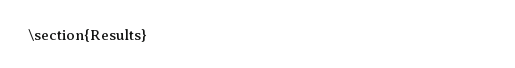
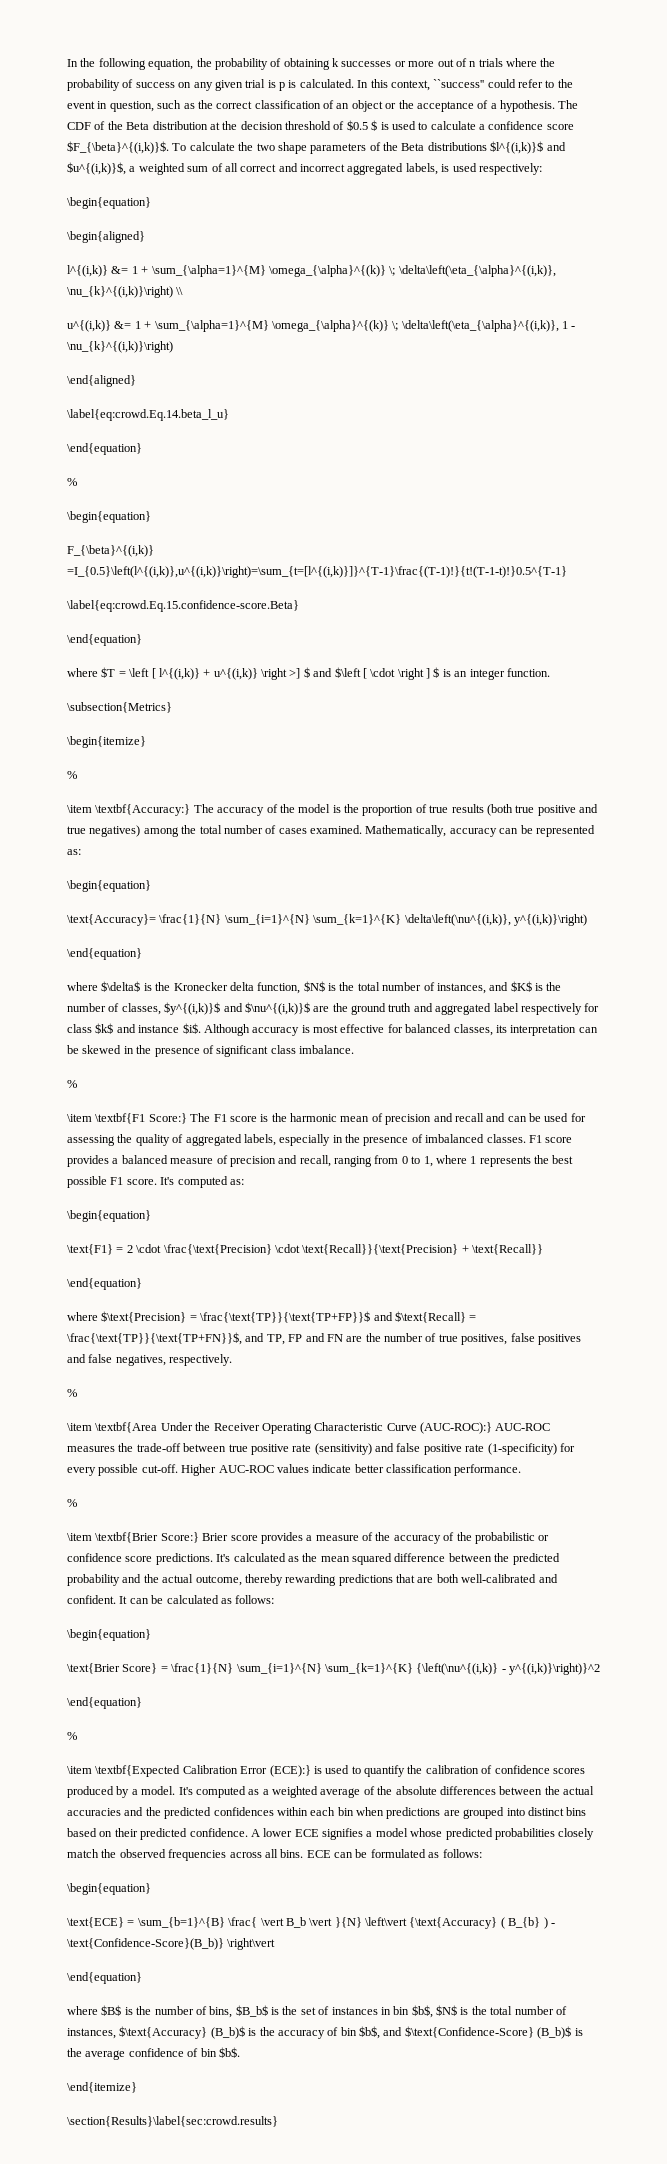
[28,29,147,42] \section{Results} -> [67,58,556,70] [67,79,573,91] [67,100,579,112] [67,120,574,131] [67,141,566,154] [67,162,542,175] [67,197,151,209] [67,231,145,243] [67,265,556,277] [67,286,184,298] [67,320,576,332] [67,341,173,353] [67,375,136,387] [67,409,229,421] [67,443,142,455] [67,478,77,486] [67,511,151,523] [67,545,154,557] [67,566,567,578] [67,600,299,612] [67,634,142,646] [67,667,550,680] [67,702,172,713] [67,736,146,748] [67,771,77,779] [67,804,598,816] [67,825,595,837] [67,849,81,855] [67,880,151,892] [67,914,587,926] [67,948,142,960] [67,981,562,994] [67,1002,600,1015] [67,1023,598,1036] [67,1045,354,1057] [67,1080,77,1088] [67,1113,586,1125] [67,1134,573,1146] [67,1155,574,1167] [67,1176,244,1188] [67,1210,151,1222] [67,1244,543,1255] [67,1278,142,1290] [67,1311,477,1323] [67,1332,581,1345] [67,1354,233,1366] [67,1389,77,1397] [67,1422,551,1434] [67,1443,575,1455] [67,1464,522,1476] [67,1499,77,1507] [67,1532,550,1544] [67,1553,560,1565] [67,1574,558,1586] [67,1595,275,1604] [67,1629,151,1641] [67,1663,600,1675] [67,1697,142,1709] [67,1732,77,1740] [67,1765,585,1777] [67,1786,594,1798] [67,1807,587,1819] [67,1828,595,1840] [67,1849,482,1861] [67,1883,151,1895] [67,1917,555,1929] [67,1938,276,1950] [67,1972,142,1984] [67,2005,567,2018] [67,2026,583,2039] [67,2047,240,2060] [67,2082,137,2093] [67,2116,278,2127] In the following equation, the probability of obtaining k successes or more out of n trials where the probability of success on any given trial is p is calculated. In this context, ``success'' could refer to the event in question, such as the correct classification of an object or the acceptance of a hypothesis. The CDF of the Beta distribution at the decision threshold of $0.5 $ is used to calculate a confidence score $F_{\beta}^{(i,k)}$. To calculate the two shape parameters of the Beta distributions $l^{(i,k)}$ and $u^{(i,k)}$, a weighted sum of all correct and incorrect aggregated labels, is used respectively: // \begin{equation} // \begin{aligned} // l^{(i,k)} &= 1 + \sum_{\alpha=1}^{M} \omega_{\alpha}^{(k)} \; \delta\left(\eta_{\alpha}^{(i,k)}, \nu_{k}^{(i,k)}\right) \\ // u^{(i,k)} &= 1 + \sum_{\alpha=1}^{M} \omega_{\alpha}^{(k)} \; \delta\left(\eta_{\alpha}^{(i,k)}, 1 - \nu_{k}^{(i,k)}\right) // \end{aligned} // \label{eq:crowd.Eq.14.beta_l_u} // \end{equation} // % // \begin{equation} // F_{\beta}^{(i,k)} =I_{0.5}\left(l^{(i,k)},u^{(i,k)}\right)=\sum_{t=[l^{(i,k)}]}^{T-1}\frac{(T-1)!}{t!(T-1-t)!}0.5^{T-1} // \label{eq:crowd.Eq.15.confidence-score.Beta} // \end{equation} // where $T = \left [ l^{(i,k)} + u^{(i,k)} \right >] $ and $\left [ \cdot \right ] $ is an integer function. // \subsection{Metrics} // \begin{itemize} // % // \item \textbf{Accuracy:} The accuracy of the model is the proportion of true results (both true positive and true negatives) among the total number of cases examined. Mathematically, accuracy can be represented as: // \begin{equation} // \text{Accuracy}= \frac{1}{N} \sum_{i=1}^{N} \sum_{k=1}^{K} \delta\left(\nu^{(i,k)}, y^{(i,k)}\right) // \end{equation} // where $\delta$ is the Kronecker delta function, $N$ is the total number of instances, and $K$ is the number of classes, $y^{(i,k)}$ and $\nu^{(i,k)}$ are the ground truth and aggregated label respectively for class $k$ and instance $i$. Although accuracy is most effective for balanced classes, its interpretation can be skewed in the presence of significant class imbalance. // % // \item \textbf{F1 Score:} The F1 score is the harmonic mean of precision and recall and can be used for assessing the quality of aggregated labels, especially in the presence of imbalanced classes. F1 score provides a balanced measure of precision and recall, ranging from 0 to 1, where 1 represents the best possible F1 score. It's computed as: // \begin{equation} // \text{F1} = 2 \cdot \frac{\text{Precision} \cdot \text{Recall}}{\text{Precision} + \text{Recall}} // \end{equation} // where $\text{Precision} = \frac{\text{TP}}{\text{TP+FP}}$ and $\text{Recall} = \frac{\text{TP}}{\text{TP+FN}}$, and TP, FP and FN are the number of true positives, false positives and false negatives, respectively. // % // \item \textbf{Area Under the Receiver Operating Characteristic Curve (AUC-ROC):} AUC-ROC measures the trade-off between true positive rate (sensitivity) and false positive rate (1-specificity) for every possible cut-off. Higher AUC-ROC values indicate better classification performance. // % // \item \textbf{Brier Score:} Brier score provides a measure of the accuracy of the probabilistic or confidence score predictions. It's calculated as the mean squared difference between the predicted probability and the actual outcome, thereby rewarding predictions that are both well-calibrated and confident. It can be calculated as follows: // \begin{equation} // \text{Brier Score} = \frac{1}{N} \sum_{i=1}^{N} \sum_{k=1}^{K} {\left(\nu^{(i,k)} - y^{(i,k)}\right)}^2 // \end{equation} // % // \item \textbf{Expected Calibration Error (ECE):} is used to quantify the calibration of confidence scores produced by a model. It's computed as a weighted average of the absolute differences between the actual accuracies and the predicted confidences within each bin when predictions are grouped into distinct bins based on their predicted confidence. A lower ECE signifies a model whose predicted probabilities closely match the observed frequencies across all bins. ECE can be formulated as follows: // \begin{equation} // \text{ECE} = \sum_{b=1}^{B} \frac{ \vert B_b \vert }{N} \left\vert {\text{Accuracy} ( B_{b} ) - \text{Confidence-Score}(B_b)} \right\vert // \end{equation} // where $B$ is the number of bins, $B_b$ is the set of instances in bin $b$, $N$ is the total number of instances, $\text{Accuracy} (B_b)$ is the accuracy of bin $b$, and $\text{Confidence-Score} (B_b)$ is the average confidence of bin $b$. // \end{itemize} // \section{Results}\label{sec:crowd.results}

